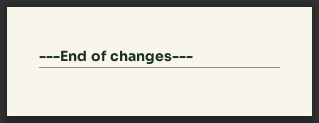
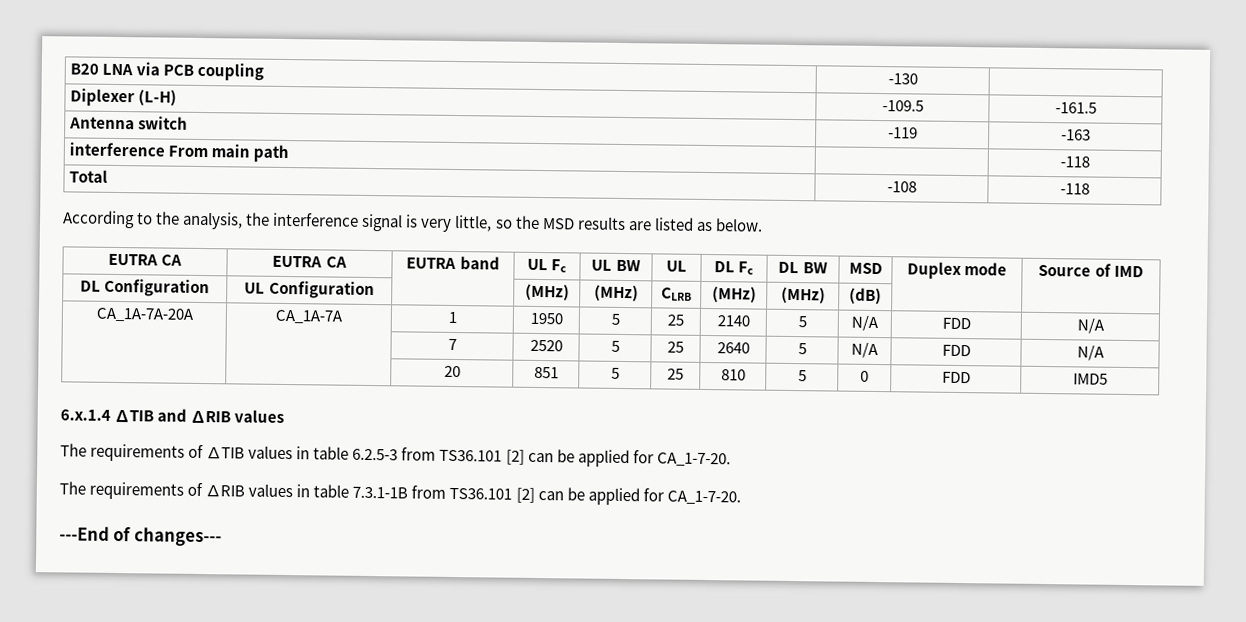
(39, 56) none -> [70,62,265,81] [887,73,918,85] [70,88,178,107] [881,100,924,112] [1054,102,1097,114] [69,116,189,130] [887,127,918,139] [1060,129,1091,141] [69,142,290,163] [1059,156,1090,168] [69,169,109,183] [886,181,917,193] [1059,183,1090,195] [62,210,763,232] [107,253,183,266] [272,255,347,268] [406,256,500,270] [526,258,568,273] [591,259,641,272] [666,260,687,272] [713,261,755,275] [778,261,828,274] [848,262,883,275] [906,261,1008,280] [1038,263,1144,278] [79,278,211,298] [244,280,375,300] [524,283,570,301] [593,284,639,302] [661,287,692,301] [711,286,757,303] [780,286,826,304] [849,287,882,305] [95,307,194,322] [275,309,343,324] [447,311,457,324] [529,312,563,325] [610,313,620,325] [667,314,684,326] [716,315,750,327] [797,316,807,328] [851,315,879,332] [941,317,971,330] [1076,318,1105,334] [447,338,457,351] [529,339,563,352] [610,340,620,352] [667,341,684,353] [716,342,750,354] [797,343,807,355] [851,342,879,359] [941,344,971,357] [1076,345,1105,361] [443,365,461,378] [533,366,559,379] [610,367,620,379] [667,368,684,380] [720,369,746,381] [797,370,807,382] [860,370,869,382] [941,371,971,384] [1072,373,1108,385] [60,408,285,424] [60,443,731,468] [59,481,741,506] B20 LNA via PCB coupling | -130 | // Diplexer (L-H) | -109.5 | -161.5 // Antenna switch | -119 | -163 // interference From main path | | -118 // Total | -108 | -118 // According to the analysis, the interference signal is very little, so the MSD results are listed as below. // EUTRA CA | EUTRA CA | EUTRA band | UL Fc | UL BW | UL | DL Fc | DL BW | MSD | Duplex mode | Source of IMD // DL Configuration | UL Configuration | | (MHz) | (MHz) | CLRB | (MHz) | (MHz) | (dB) | | // CA_1A-7A-20A | CA_1A-7A | 1 | 1950 | 5 | 25 | 2140 | 5 | N/A | FDD | N/A // | | 7 | 2520 | 5 | 25 | 2640 | 5 | N/A | FDD | N/A // | | 20 | 851 | 5 | 25 | 810 | 5 | 0 | FDD | IMD5 // 6.x.1.4 ∆TIB and ∆RIB values // The requirements of ∆TIB values in table 6.2.5-3 from TS36.101 [2] can be applied for CA_1-7-20. // The requirements of ∆RIB values in table 7.3.1-1B from TS36.101 [2] can be applied for CA_1-7-20. //

